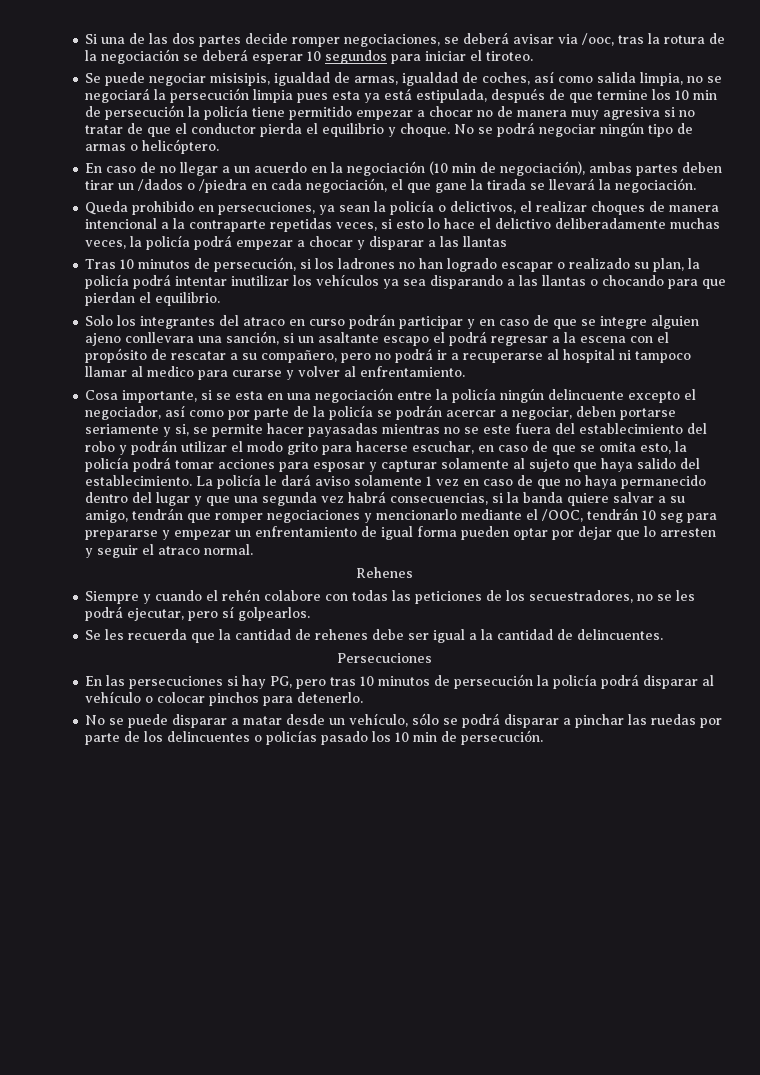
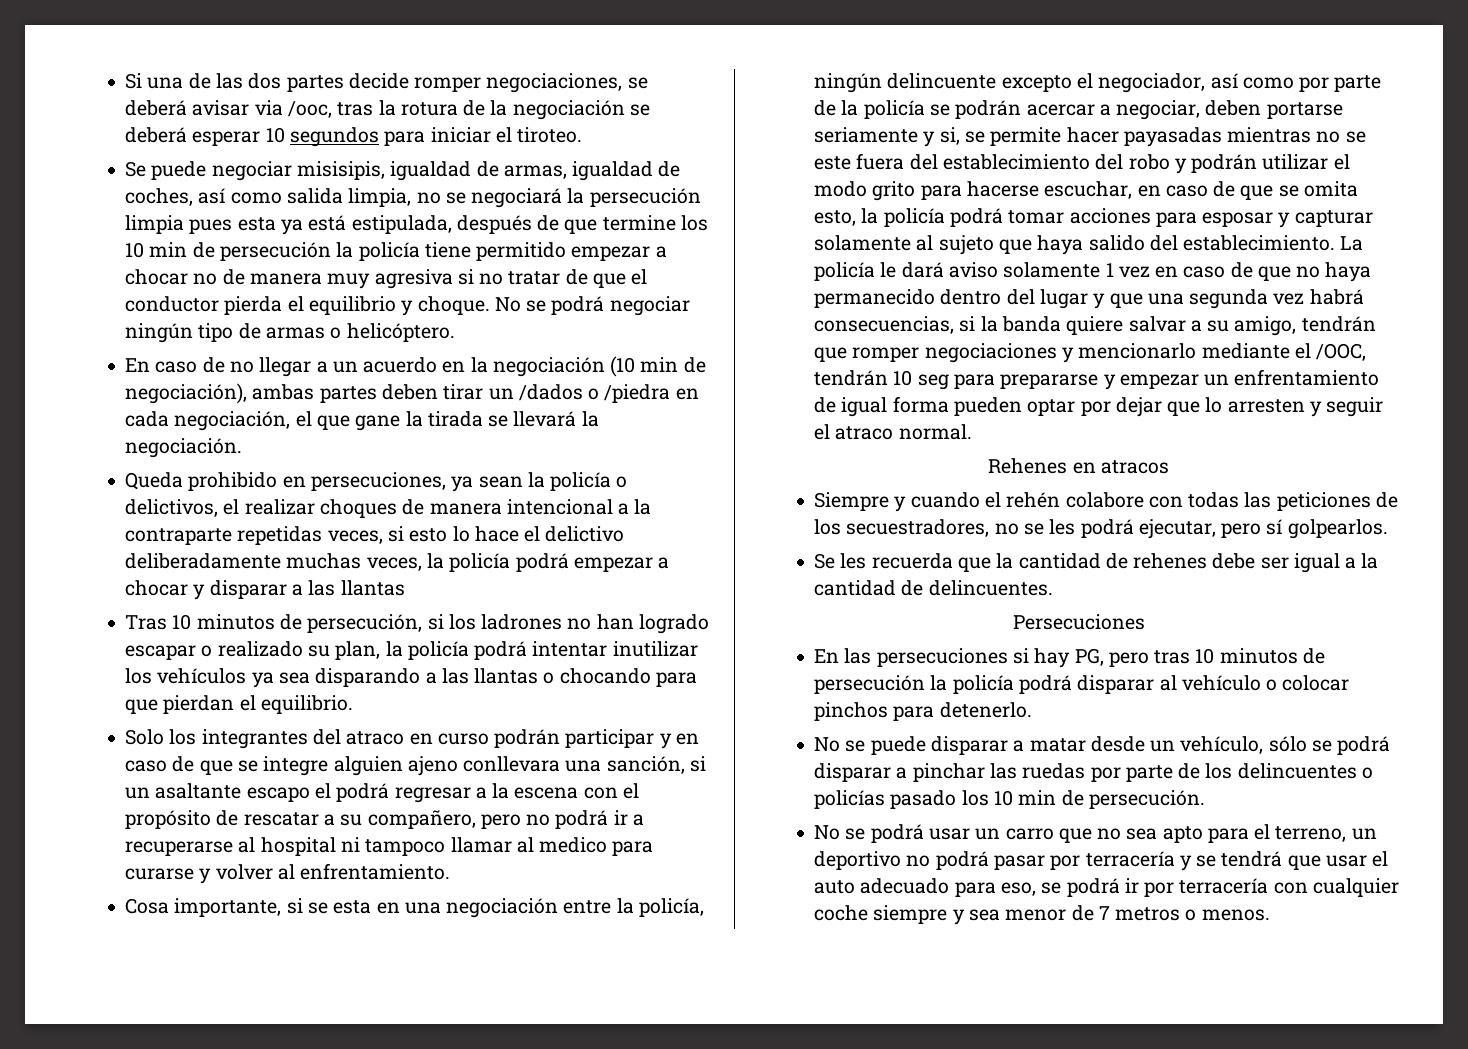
[452,388,497,403] policía -> [638,898,704,917] policía,
(413, 572) none -> [1072,460,1169,474] en atracos
(544, 737) none -> [814,824,1377,843] [814,851,1389,871] [814,878,1399,897] [814,905,1270,925] // No se podrá usar un carro que no sea apto para el terreno, un deportivo no podrá pasar por terracería y se tendrá que usar el auto adecuado para eso, se podrá ir por terracería con cualquier coche siempre y sea menor de 7 metros o menos.

